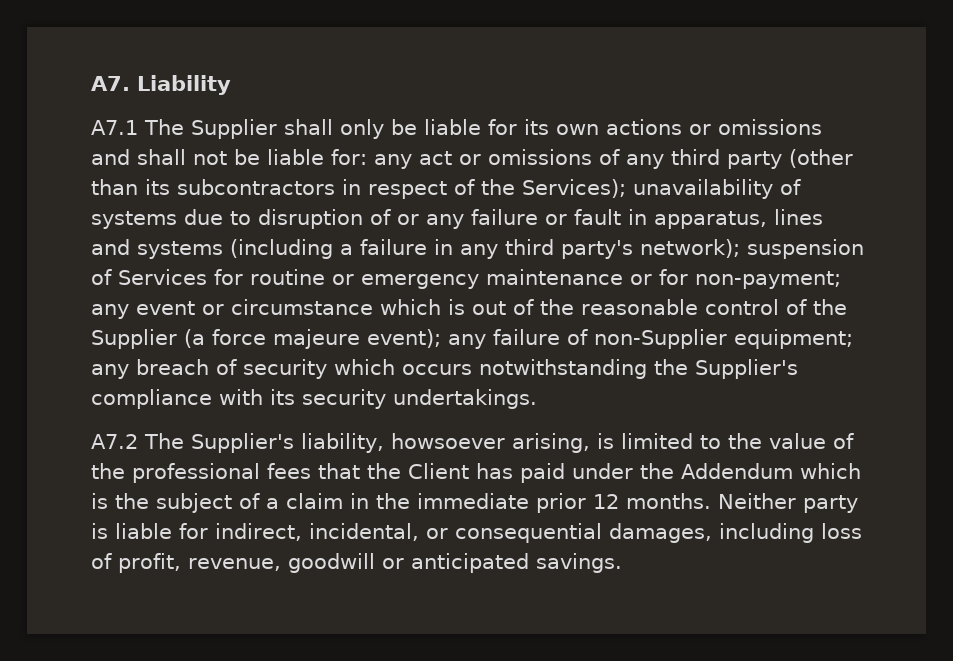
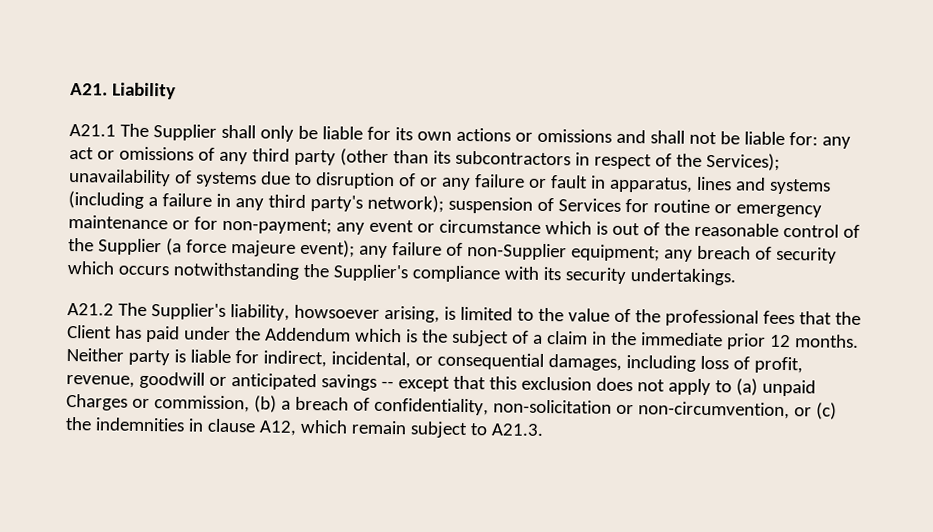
[91,76,130,91] A7. -> [70,83,108,96] A21.
[91,120,138,135] A7.1 -> [69,124,116,137] A21.1
[91,434,138,449] A7.2 -> [67,302,114,316] A21.2
[536,553,622,573] savings. -> [320,374,816,397] [66,393,837,420] [65,416,544,439] savings -- except that this exclusion does not apply to (a) unpaid Charges or commission, (b) a breach of confidentiality, non-solicitation or non-circumvention, or (c) the indemnities in clause A12, which remain subject to A21.3.

